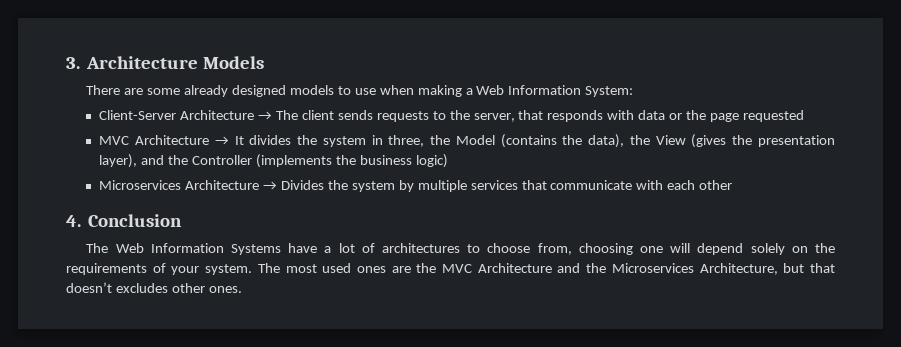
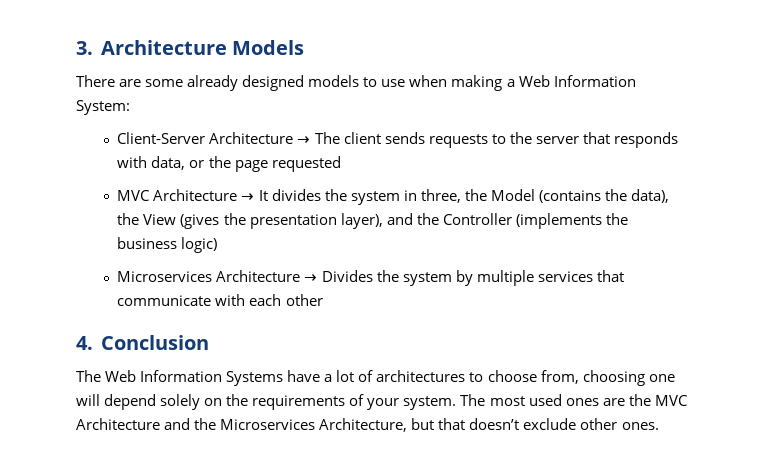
[473,113,515,122] server, -> [535,136,579,144] server
[638,110,666,120] data -> [151,156,186,170] data,
[115,283,168,293] excludes -> [523,418,577,430] exclude

